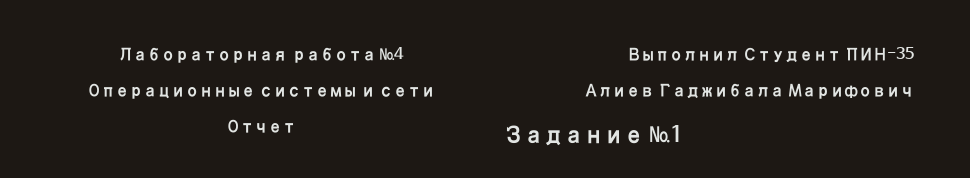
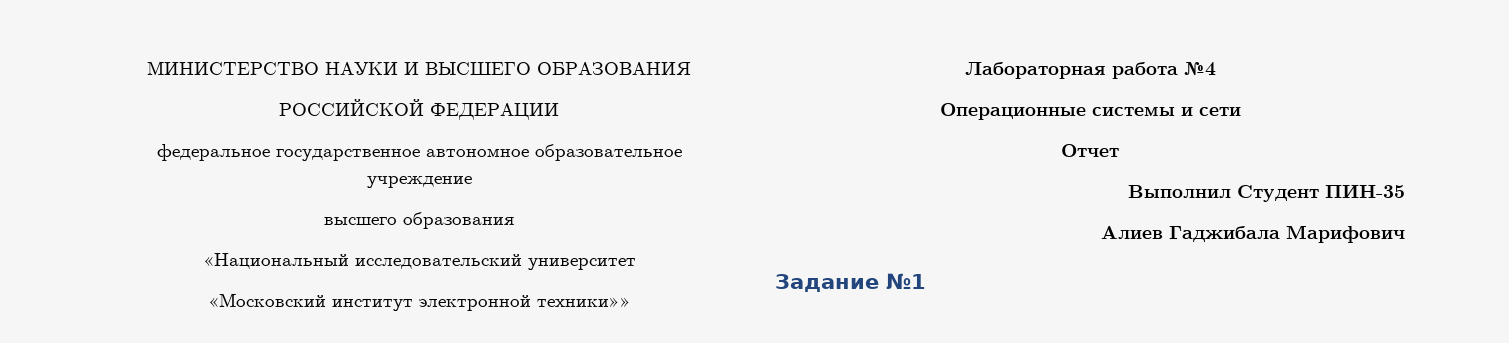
(119, 55) none -> [147,61,691,75] [279,98,559,120] [156,144,682,161] [366,176,472,188] [324,212,514,229] [202,253,636,270] [207,293,631,311] МИНИСТЕРСТВО НАУКИ И ВЫСШЕГО ОБРАЗОВАНИЯ // РОССИЙСКОЙ ФЕДЕРАЦИИ // федеральное государственное автономное образовательное учреждение // высшего образования // «Национальный исследовательский университет // «Московский институт электронной техники»» //

